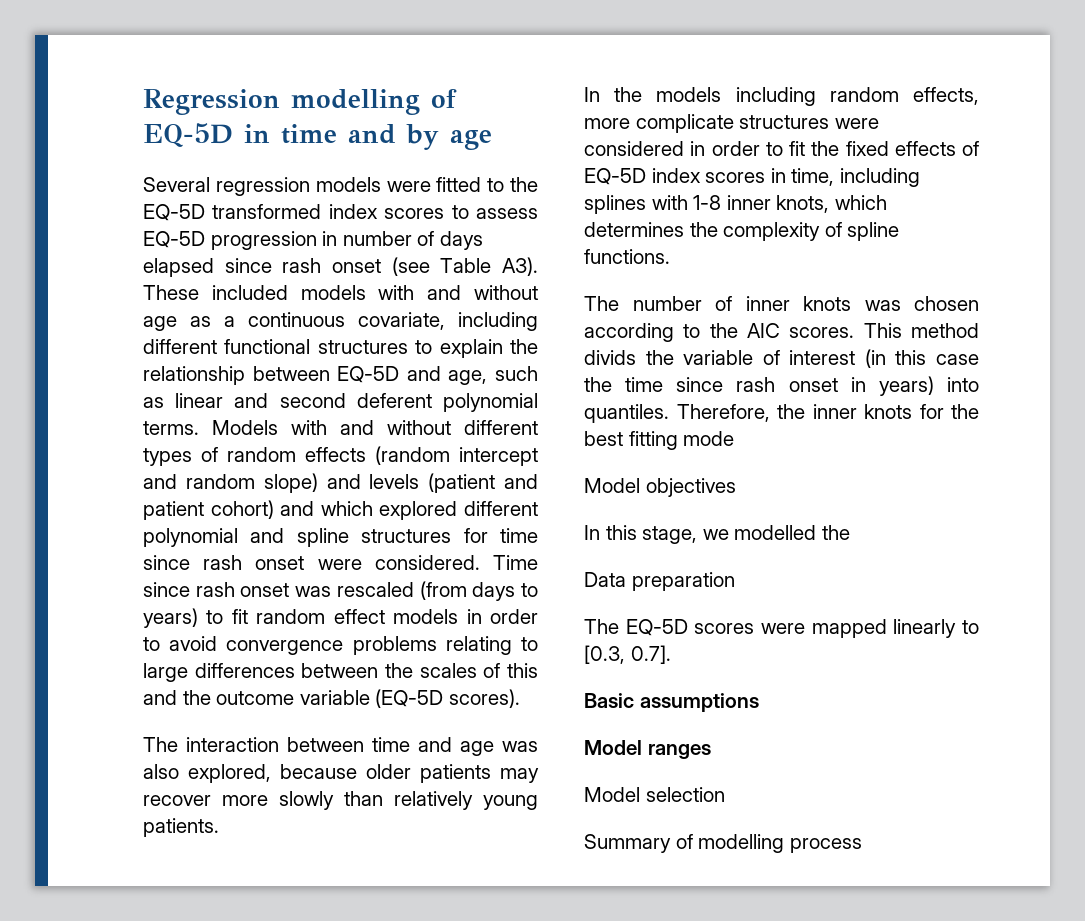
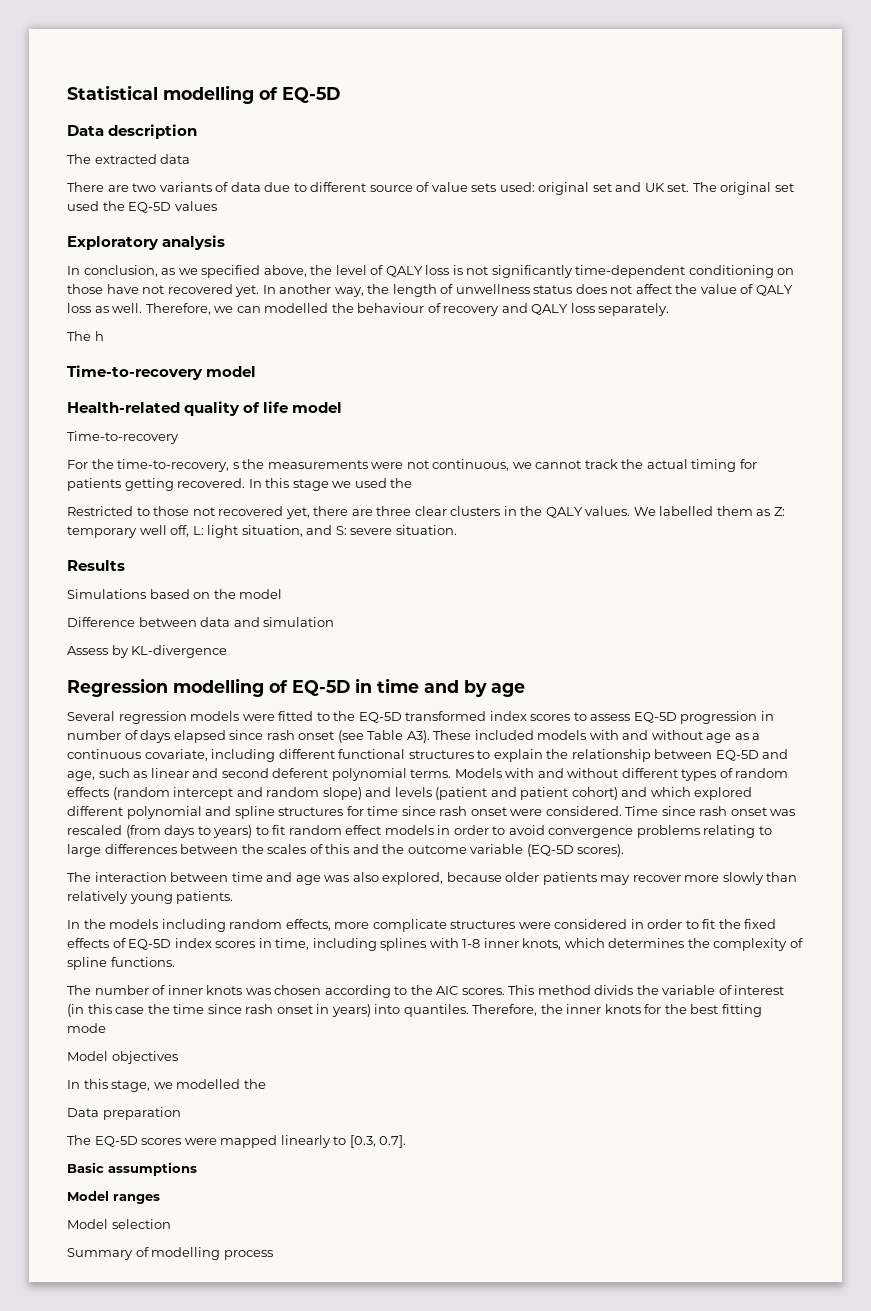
(143, 102) none -> [67,85,340,104] [67,124,198,139] [67,154,191,164] [67,182,794,195] [67,201,217,213] [67,235,226,250] [67,265,795,278] [67,284,793,297] [67,303,670,316] [67,331,104,341] [67,365,257,380] [67,401,343,416] [67,431,179,444] [67,459,757,472] [67,478,413,491] [67,506,785,519] [67,525,457,538] [67,560,125,571] [67,589,283,599] [67,617,335,627] [67,645,228,658] Statistical modelling of EQ-5D // Data description // The extracted data // There are two variants of data due to different source of value sets used: original set and UK set. The original set used the EQ-5D values // Exploratory analysis // In conclusion, as we specified above, the level of QALY loss is not significantly time-dependent conditioning on those have not recovered yet. In another way, the length of unwellness status does not affect the value of QALY loss as well. Therefore, we can modelled the behaviour of recovery and QALY loss separately. // The h // Time-to-recovery model // Health-related quality of life model // Time-to-recovery // For the time-to-recovery, s the measurements were not continuous, we cannot track the actual timing for patients getting recovered. In this stage we used the // Restricted to those not recovered yet, there are three clear clusters in the QALY values. We labelled them as Z: temporary well off, L: light situation, and S: severe situation. // Results // Simulations based on the model // Difference between data and simulation // Assess by KL-divergence //

